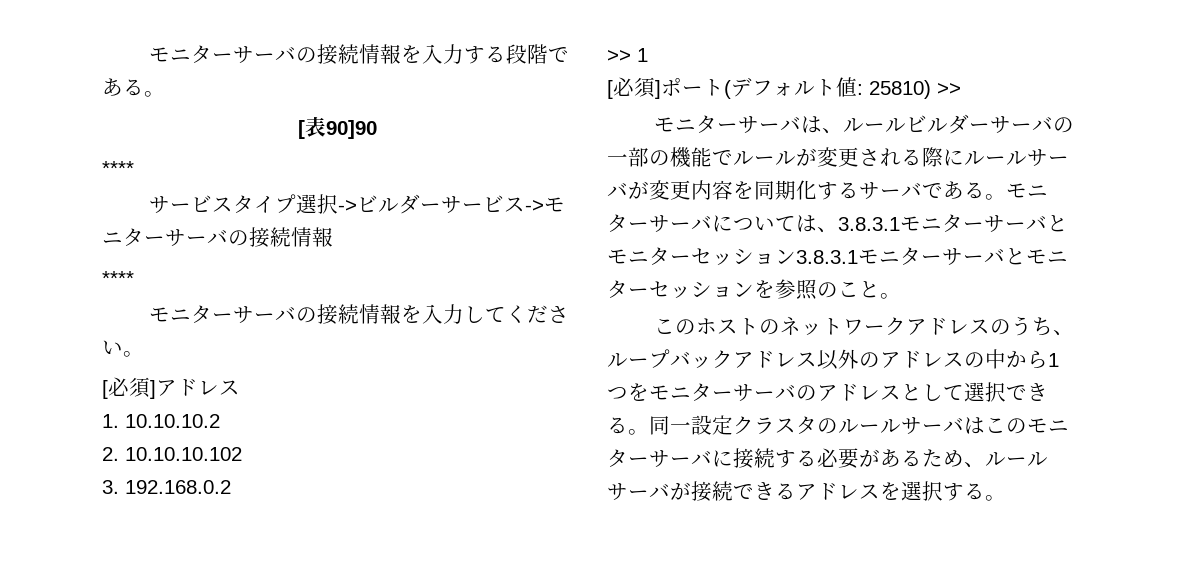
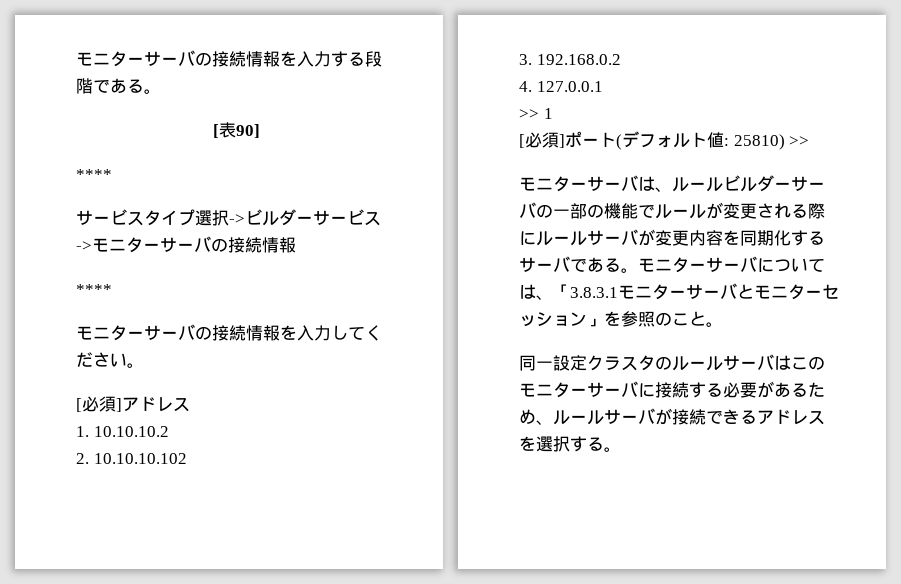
[326,120,377,139] 90]90 -> [235,124,260,138] 90]
(231, 487) none -> [519,81,603,92] // 4. 127.0.0.1
(838, 230) none -> [553,284,570,298] 「
[796,247,1068,265] [607,279,901,300] [653,316,1074,336] [607,349,1059,370] [607,382,1048,402] [607,417,649,435] 3.8.3.1モニターサーバとモニターセッションを参照のこと。 // このホストのネットワークアドレスのうち、ループバックアドレス以外のアドレスの中から1つをモニターサーバのアドレスとして選択できる。 -> [587,311,723,327] 」を参照のこと。 //

